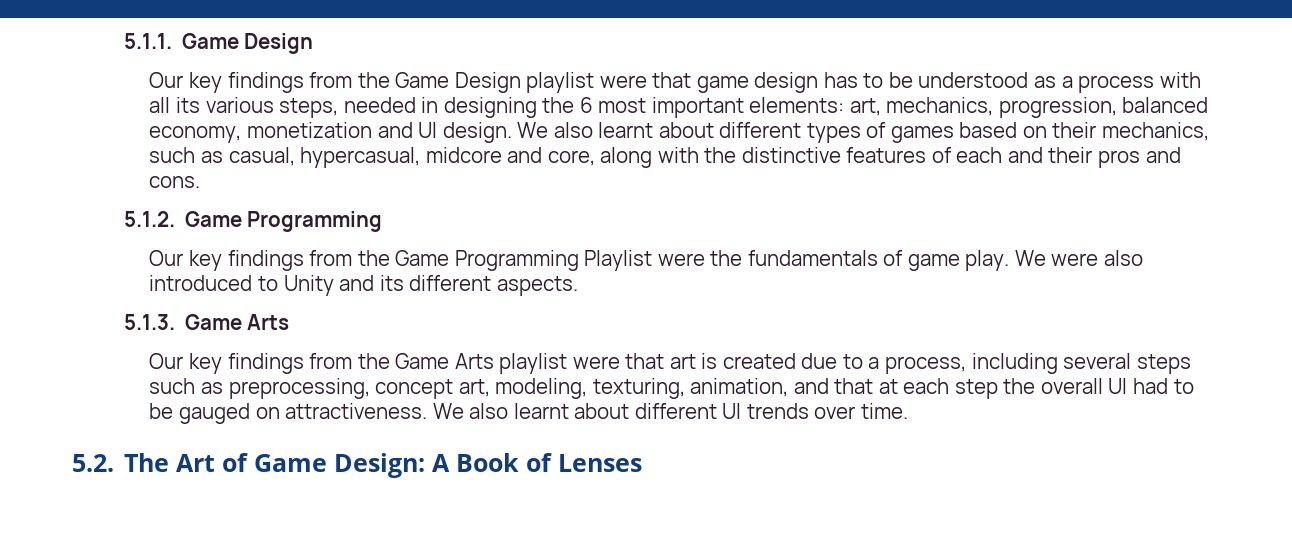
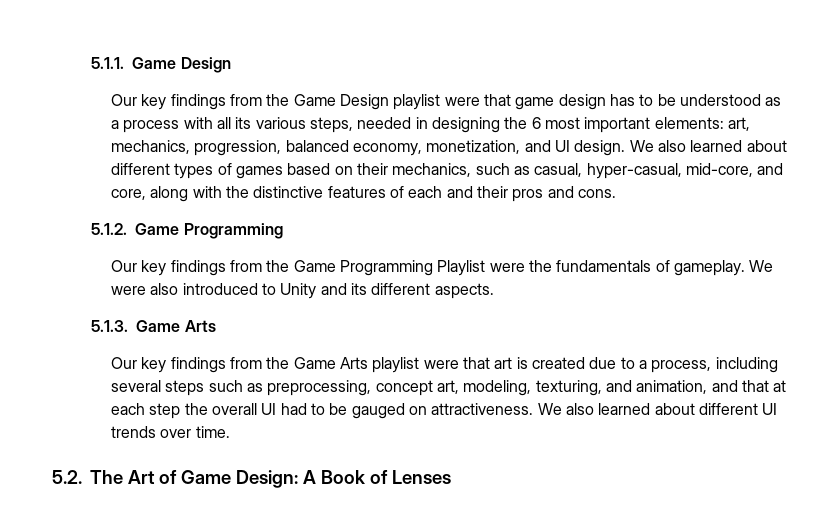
[246,122,372,138] monetization -> [426,140,521,154] monetization,
[598,122,654,138] learnt -> [690,140,743,152] learned
[300,147,502,168] hypercasual, midcore -> [586,163,753,179] hyper-casual, mid-core,
[907,250,1010,271] game play. -> [673,260,745,276] gameplay.
(685, 388) none -> [605,380,632,392] and
[513,403,569,419] learnt -> [598,403,651,415] learned

